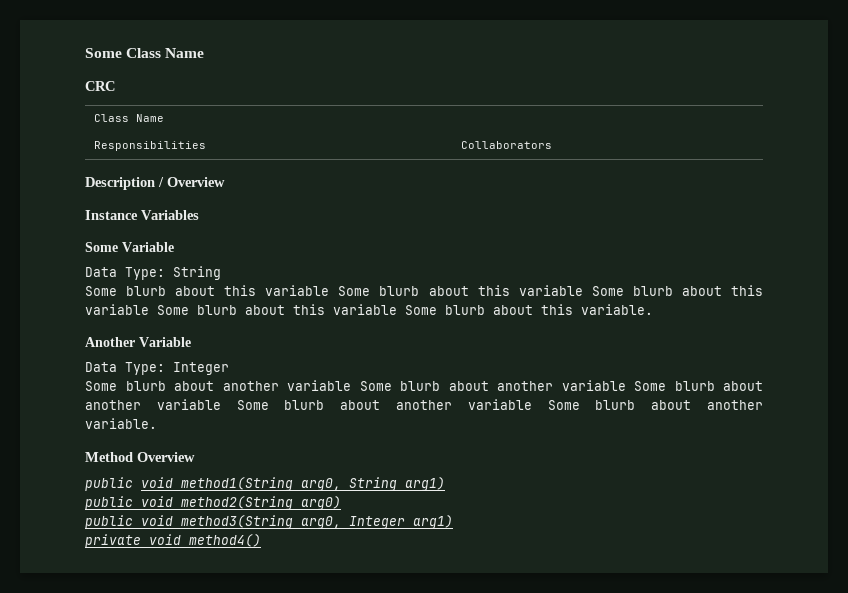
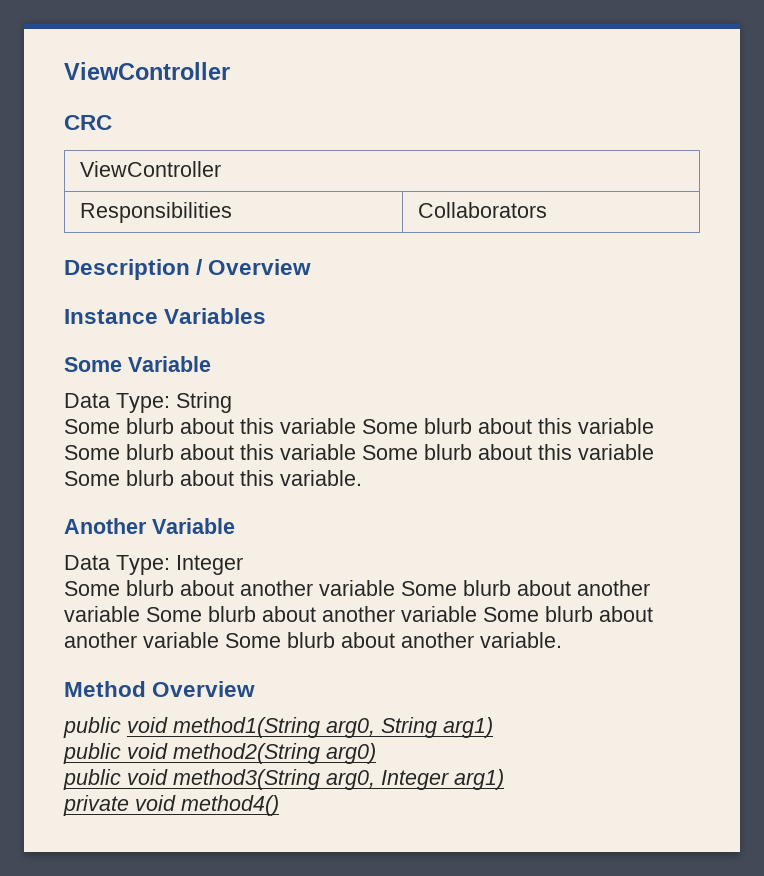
[85,48,205,58] Some Class Name -> [64,62,230,80] ViewController
[94,114,165,122] Class Name -> [80,161,222,177] ViewController

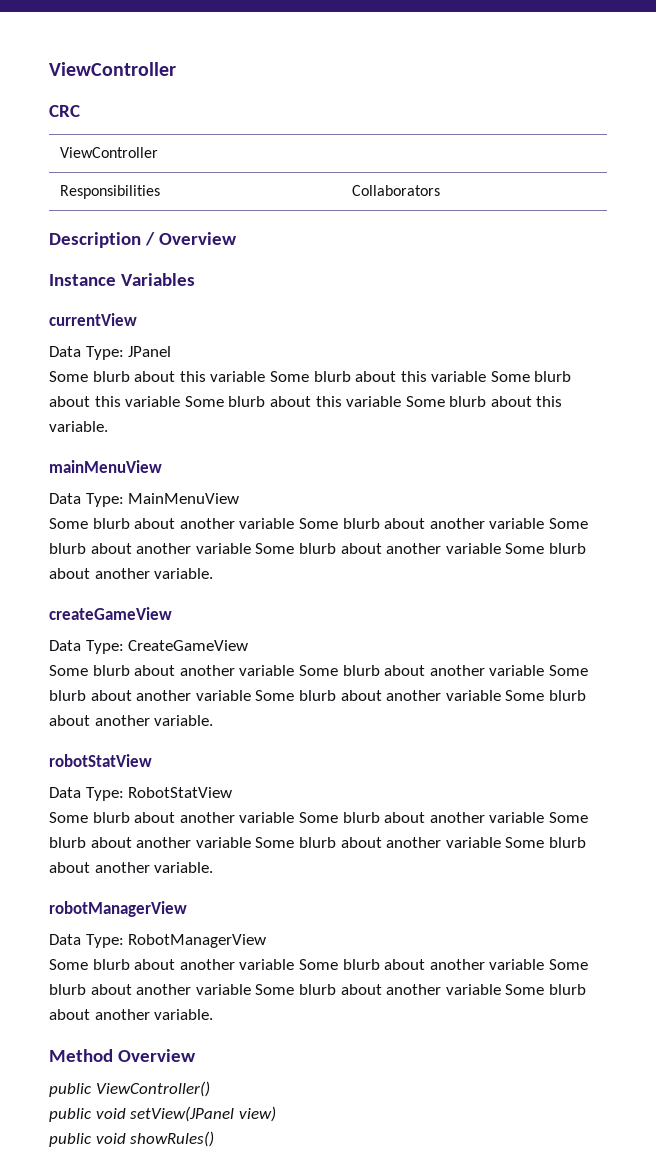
[64,356,211,372] [64,392,232,413] Some Variable // Data Type: String -> [49,313,137,326] [49,346,172,360] currentView // Data Type: JPanel
[64,518,235,534] [64,555,243,575] Another Variable // Data Type: Integer -> [49,460,162,473] [49,493,240,507] [49,518,588,529] [49,543,586,554] [49,568,214,579] [49,607,172,620] [49,640,249,654] [49,665,588,676] [49,690,586,701] [49,715,214,726] [49,754,152,767] [49,787,233,801] [49,812,588,823] [49,837,586,848] [49,862,214,873] [49,901,187,917] [49,934,267,948] mainMenuView // Data Type: MainMenuView // Some blurb about another variable Some blurb about another variable Some blurb about another variable Some blurb about another variable Some blurb about another variable. // createGameView // Data Type: CreateGameView // Some blurb about another variable Some blurb about another variable Some blurb about another variable Some blurb about another variable Some blurb about another variable. // robotStatView // Data Type: RobotStatView // Some blurb about another variable Some blurb about another variable Some blurb about another variable Some blurb about another variable Some blurb about another variable. // robotManagerView // Data Type: RobotManagerView
[127,717,493,738] [63,743,376,764] [63,769,504,790] [63,795,279,816] void method1(String arg0, String arg1) // public void method2(String arg0) // public void method3(String arg0, Integer arg1) // private void method4() -> [95,1081,210,1097] [49,1106,276,1122] [49,1131,215,1147] ViewController() // public void setView(JPanel view) // public void showRules()

